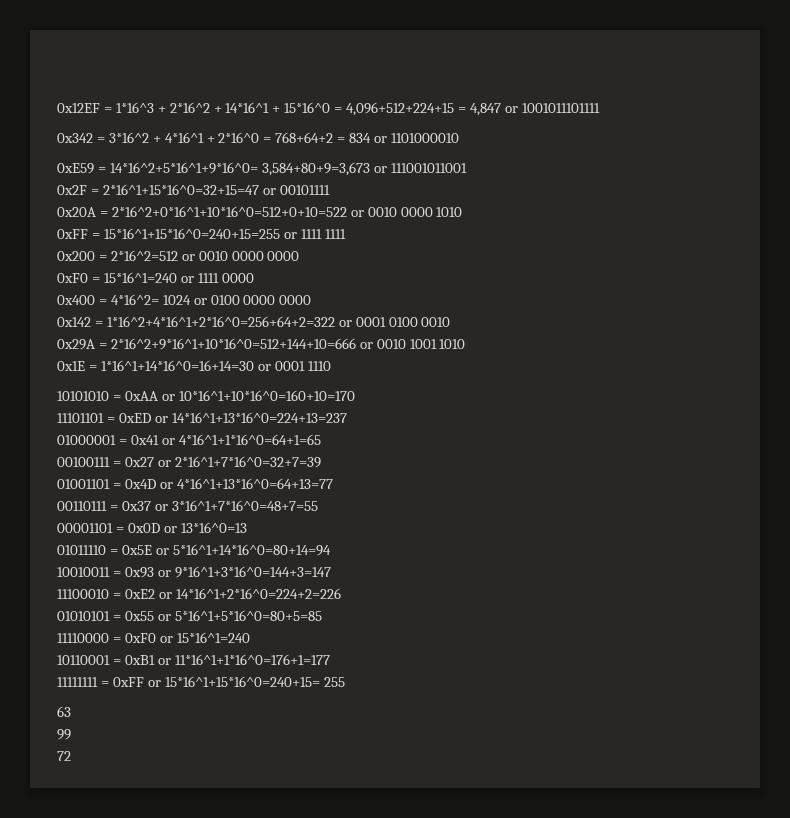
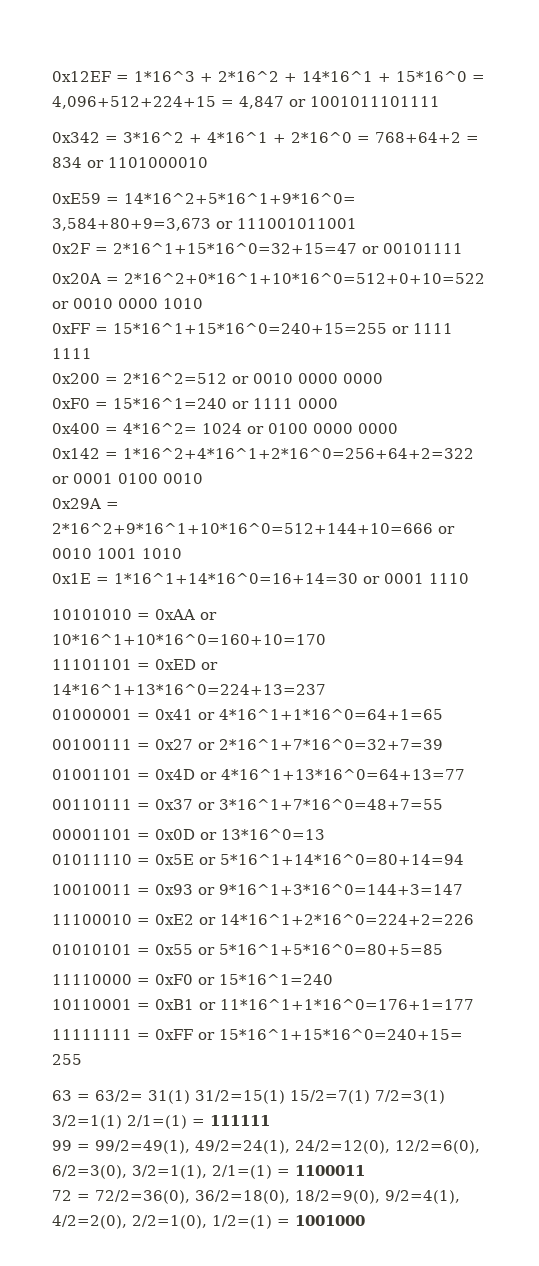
[57,729,71,740] [57,751,71,761] // 99 // 72 -> [77,1090,445,1104] [52,1115,270,1129] [52,1140,480,1154] [52,1165,365,1179] [52,1190,460,1204] [52,1215,365,1229] = 63/2= 31(1) 31/2=15(1) 15/2=7(1) 7/2=3(1) 3/2=1(1) 2/1=(1) = 111111 // 99 = 99/2=49(1), 49/2=24(1), 24/2=12(0), 12/2=6(0), 6/2=3(0), 3/2=1(1), 2/1=(1) = 1100011 // 72 = 72/2=36(0), 36/2=18(0), 18/2=9(0), 9/2=4(1), 4/2=2(0), 2/2=1(0), 1/2=(1) = 1001000

